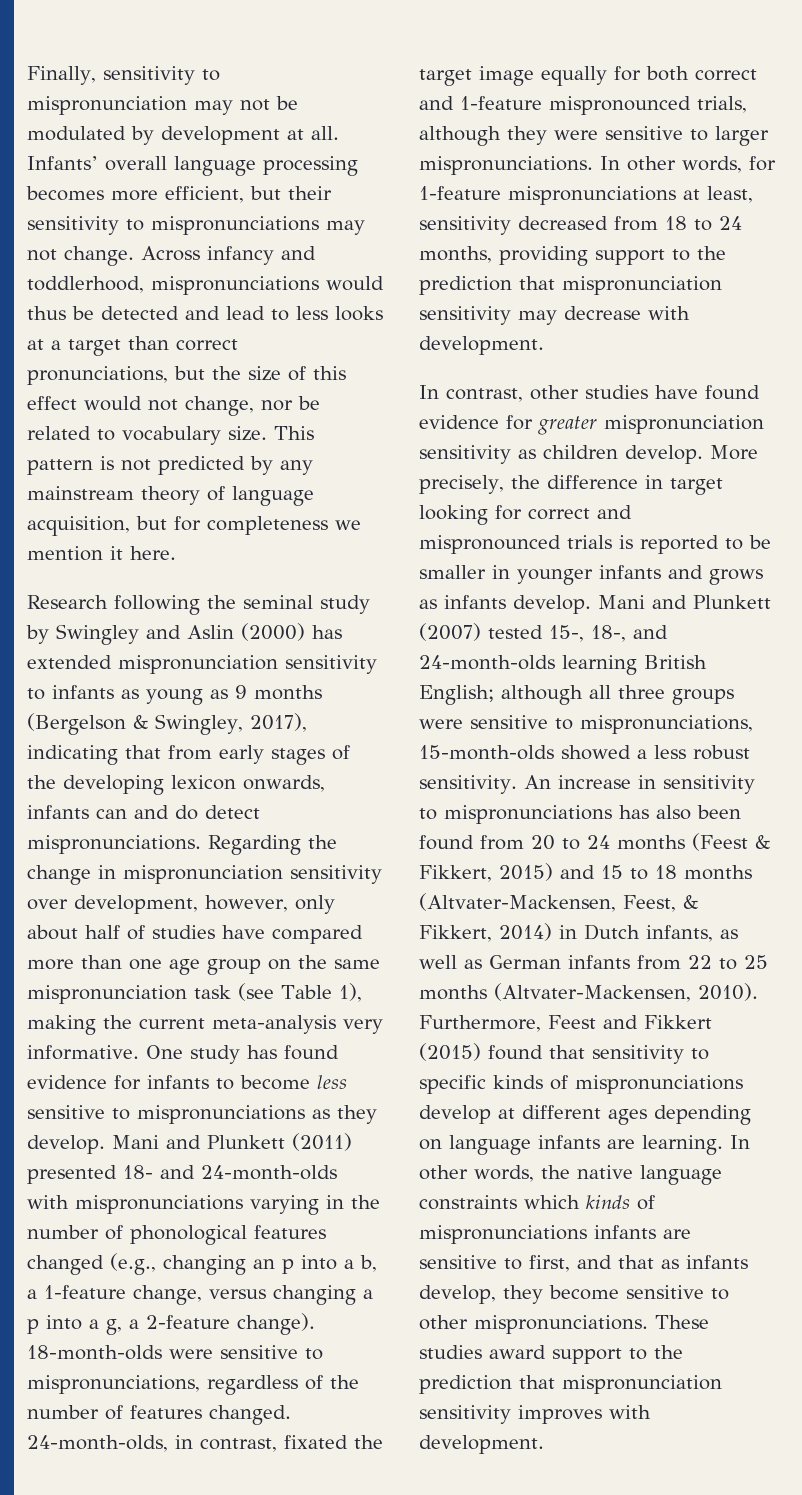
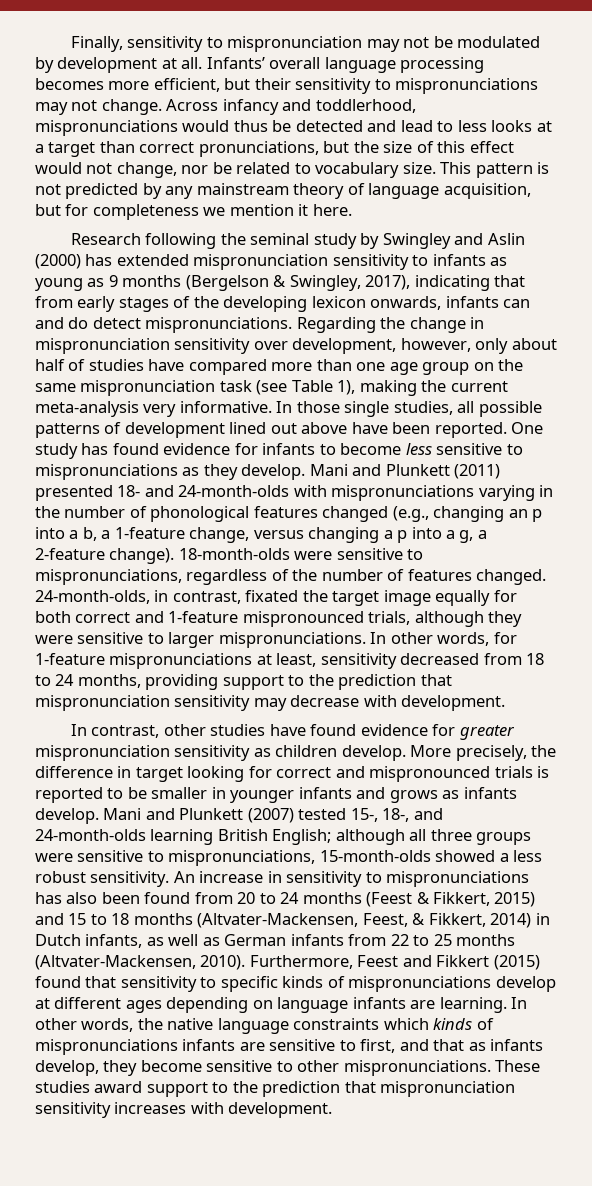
(139, 1052) none -> [276,401,542,417] [35,422,507,438] In those single studies, all possible patterns of development lined out above have been reported.
[518,1405,602,1424] improves -> [114,1102,187,1114] increases

